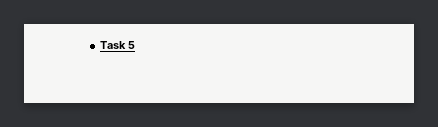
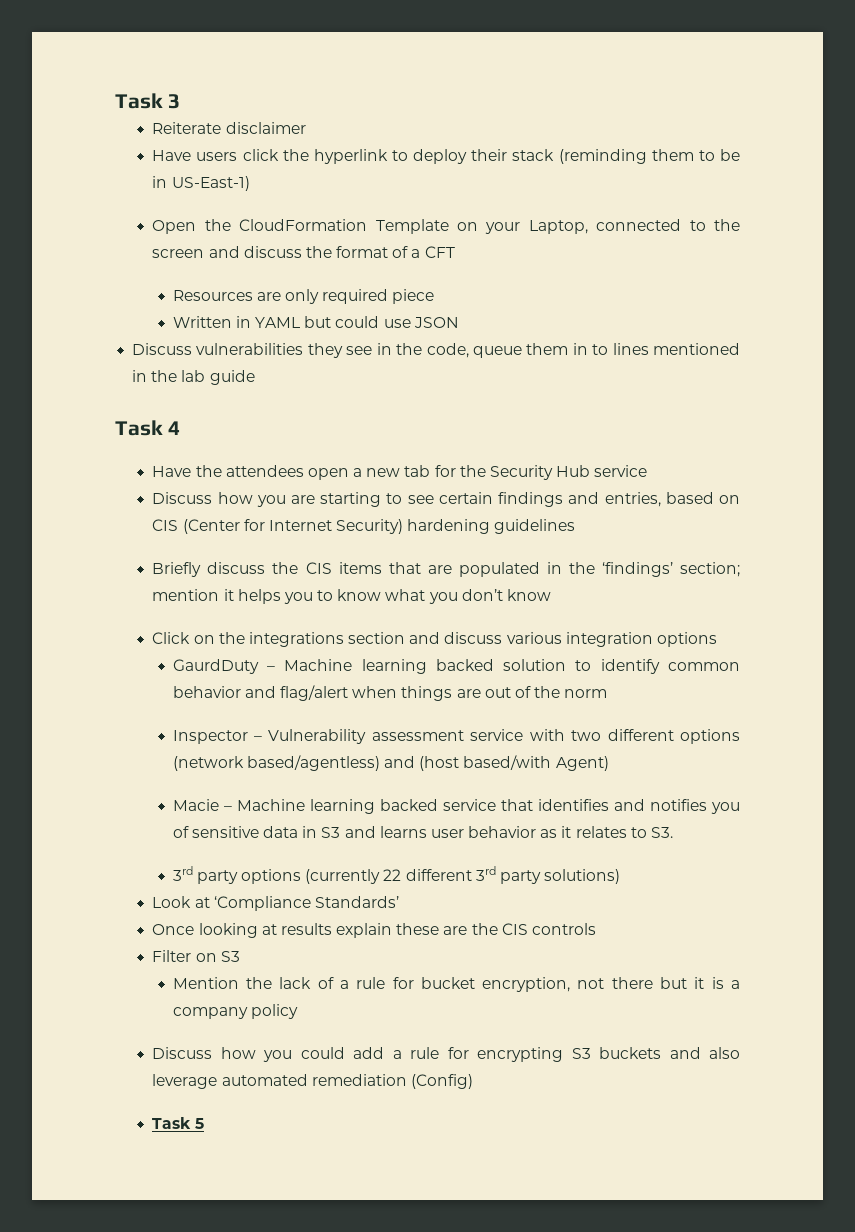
[100,41,127,49] Task -> [115,93,180,109] [152,122,306,134] [152,149,740,164] [152,176,250,191] [152,219,740,234] [152,246,455,258] [172,289,435,304] [172,316,459,328] [132,343,741,358] [132,370,255,385] [115,420,180,436] [152,465,648,480] [152,492,740,507] [152,519,576,534] [152,562,740,577] [152,589,551,604] [152,632,717,647] [172,659,740,674] [172,685,608,701] [172,729,740,744] [172,755,609,771] [172,799,740,814] [172,826,674,838] [172,866,621,884] [152,896,399,911] [152,923,596,938] [152,950,240,962] [172,977,741,992] [172,1004,298,1019] [152,1047,740,1062] [152,1074,473,1089] [152,1117,192,1129] Task 3 // Reiterate disclaimer // Have users click the hyperlink to deploy their stack (reminding them to be in US-East-1) // Open the CloudFormation Template on your Laptop, connected to the screen and discuss the format of a CFT // Resources are only required piece // Written in YAML but could use JSON // Discuss vulnerabilities they see in the code, queue them in to lines mentioned in the lab guide // Task 4 // Have the attendees open a new tab for the Security Hub service // Discuss how you are starting to see certain findings and entries, based on CIS (Center for Internet Security) hardening guidelines // Briefly discuss the CIS items that are populated in the ‘findings’ section; mention it helps you to know what you don’t know // Click on the integrations section and discuss various integration options // GaurdDuty – Machine learning backed solution to identify common behavior and flag/alert when things are out of the norm // Inspector – Vulnerability assessment service with two different options (network based/agentless) and (host based/with Agent) // Macie – Machine learning backed service that identifies and notifies you of sensitive data in S3 and learns user behavior as it relates to S3. // 3rd party options (currently 22 different 3rd party solutions) // Look at ‘Compliance Standards’ // Once looking at results explain these are the CIS controls // Filter on S3 // Mention the lack of a rule for bucket encryption, not there but it is a company policy // Discuss how you could add a rule for encrypting S3 buckets and also leverage automated remediation (Config) // Task

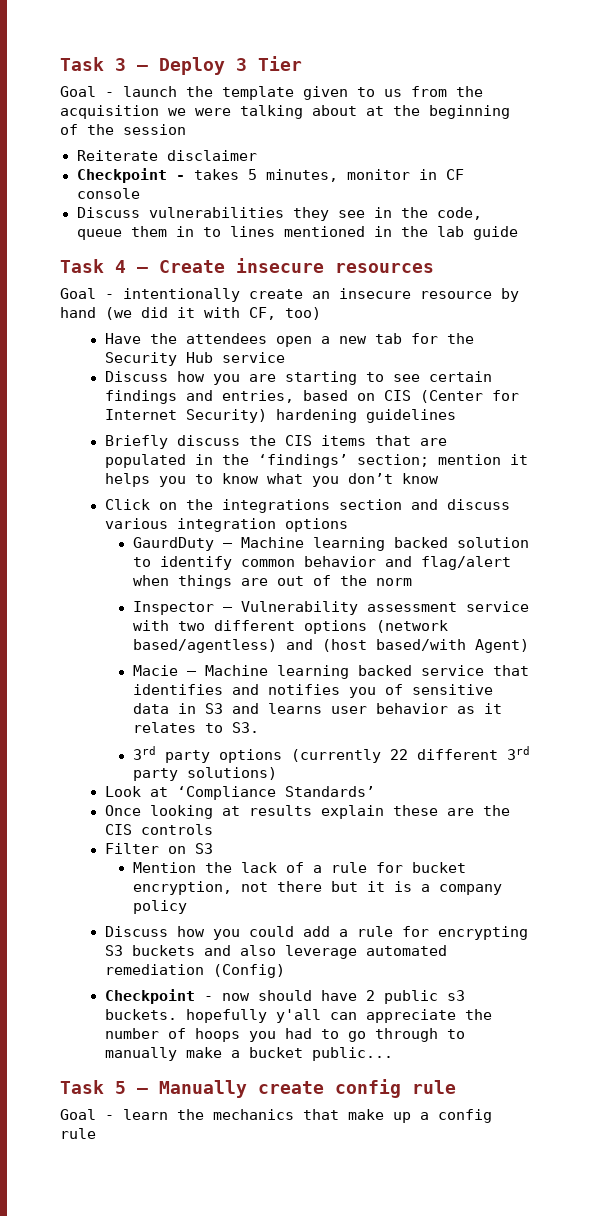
[152,122,306,134] [152,149,740,164] [152,176,250,191] [152,219,740,234] [152,246,455,258] [172,289,435,304] [172,316,459,328] // Reiterate disclaimer // Have users click the hyperlink to deploy their stack (reminding them to be in US-East-1) // Open the CloudFormation Template on your Laptop, connected to the screen and discuss the format of a CFT // Resources are only required piece // Written in YAML but could use JSON -> [137,56,302,75] [60,86,483,100] [60,105,510,119] [60,124,186,135] [76,150,257,161] [76,168,464,183] [76,188,140,199] – Deploy 3 Tier // Goal - launch the template given to us from the acquisition we were talking about at the beginning of the session // Reiterate disclaimer // Checkpoint - takes 5 minutes, monitor in CF console
(180, 428) none -> [137,258,434,273] [60,288,519,302] [60,307,321,320] – Create insecure resources // Goal - intentionally create an insecure resource by hand (we did it with CF, too)
[152,1117,204,1129] Task 5 -> [104,989,465,1004] [104,1009,492,1023] [104,1028,465,1042] [104,1047,393,1061] [60,1079,456,1098] [60,1109,492,1123] [60,1128,96,1139] Checkpoint - now should have 2 public s3 buckets. hopefully y'all can appreciate the number of hoops you had to go through to manually make a bucket public... // Task 5 – Manually create config rule // Goal - learn the mechanics that make up a config rule

